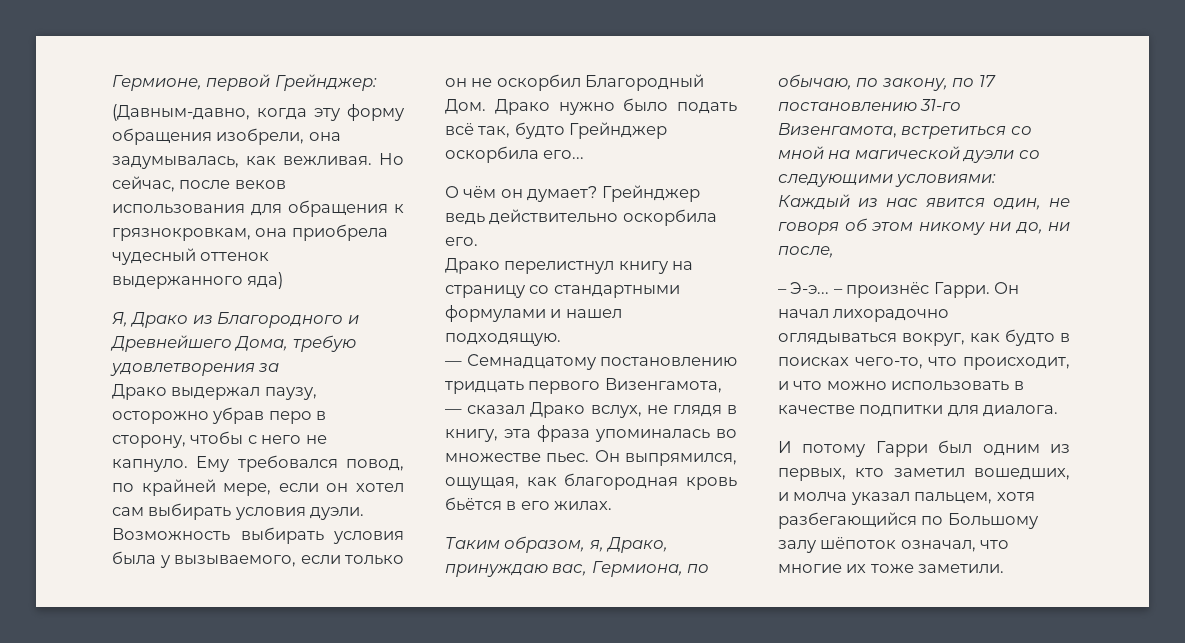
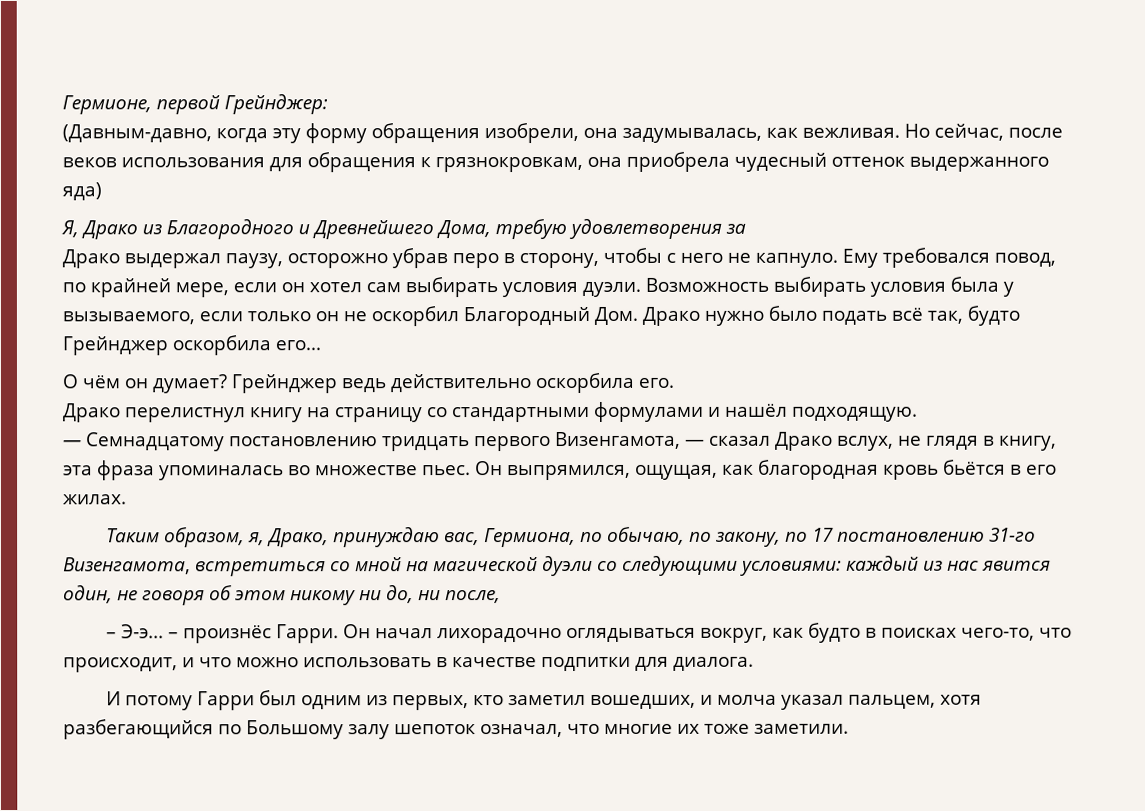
[565,309,622,318] нашел -> [724,403,788,417] нашёл
[778,194,850,210] Каждый -> [846,555,919,571] каждый
[820,537,897,549] шёпоток -> [394,724,476,735] шепоток

